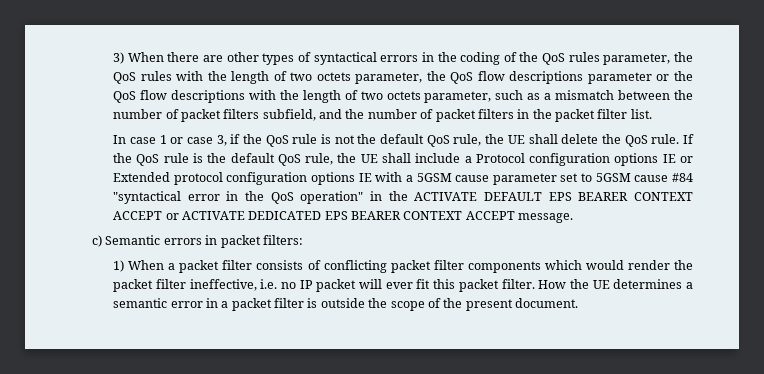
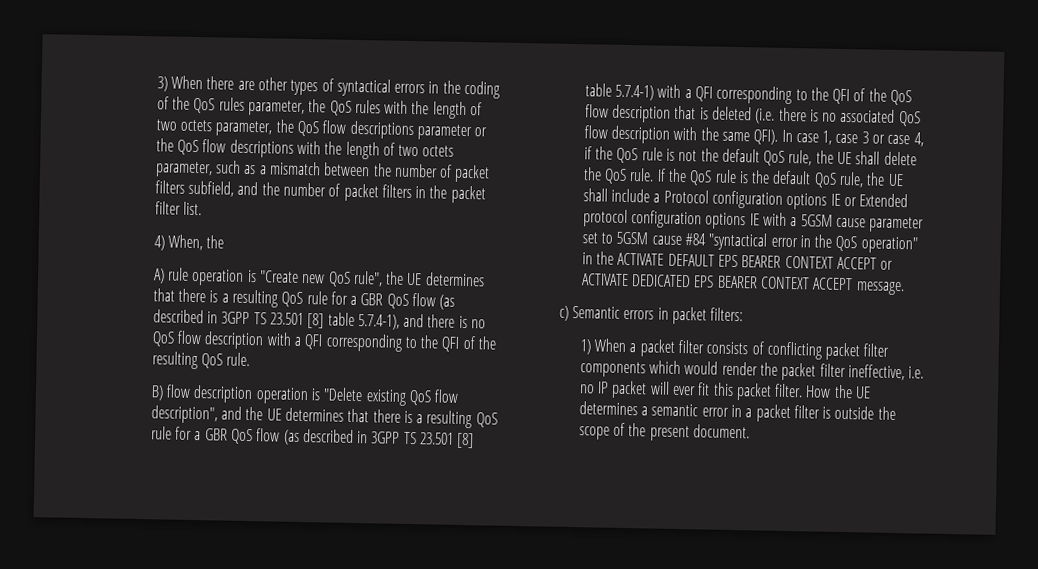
[113,135,167,144] In case 1 -> [153,234,225,251] [152,267,485,287] [152,288,456,310] [152,309,487,330] [151,330,498,352] [151,351,251,370] [150,384,460,406] [150,405,498,429] [150,426,475,449] [584,83,913,106] [584,104,921,127] [583,125,869,145] 4) When, the // A) rule operation is "Create new QoS rule", the UE determines that there is a resulting QoS rule for a GBR QoS flow (as described in 3GPP TS 23.501 [8] table 5.7.4-1), and there is no QoS flow description with a QFI corresponding to the QFI of the resulting QoS rule. // B) flow description operation is "Delete existing QoS flow description", and the UE determines that there is a resulting QoS rule for a GBR QoS flow (as described in 3GPP TS 23.501 [8] table 5.7.4-1) with a QFI corresponding to the QFI of the QoS flow description that is deleted (i.e. there is no associated QoS flow description with the same QFI). In case 1, case 3
[216,135,227,146] 3, -> [913,132,924,147] 4,

